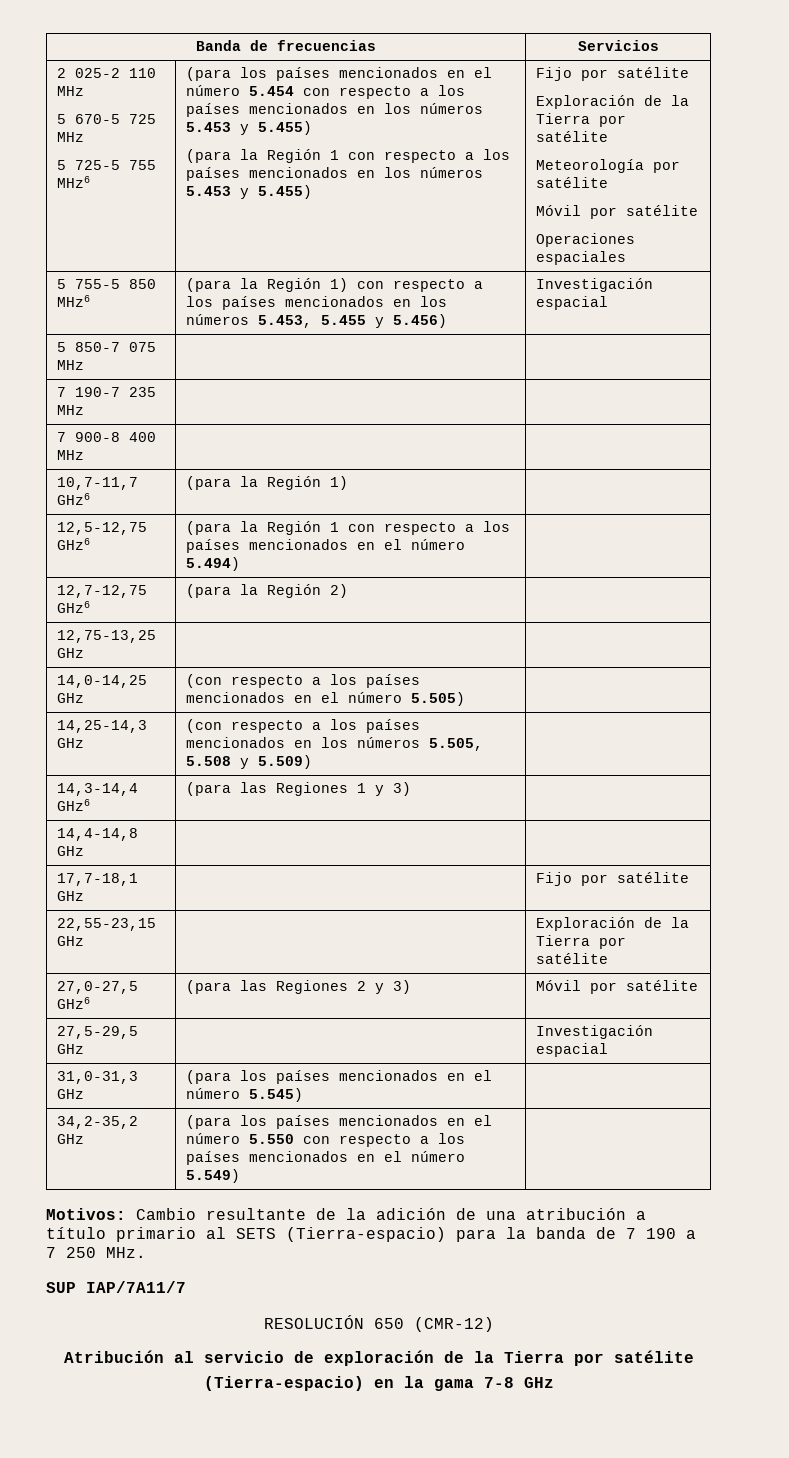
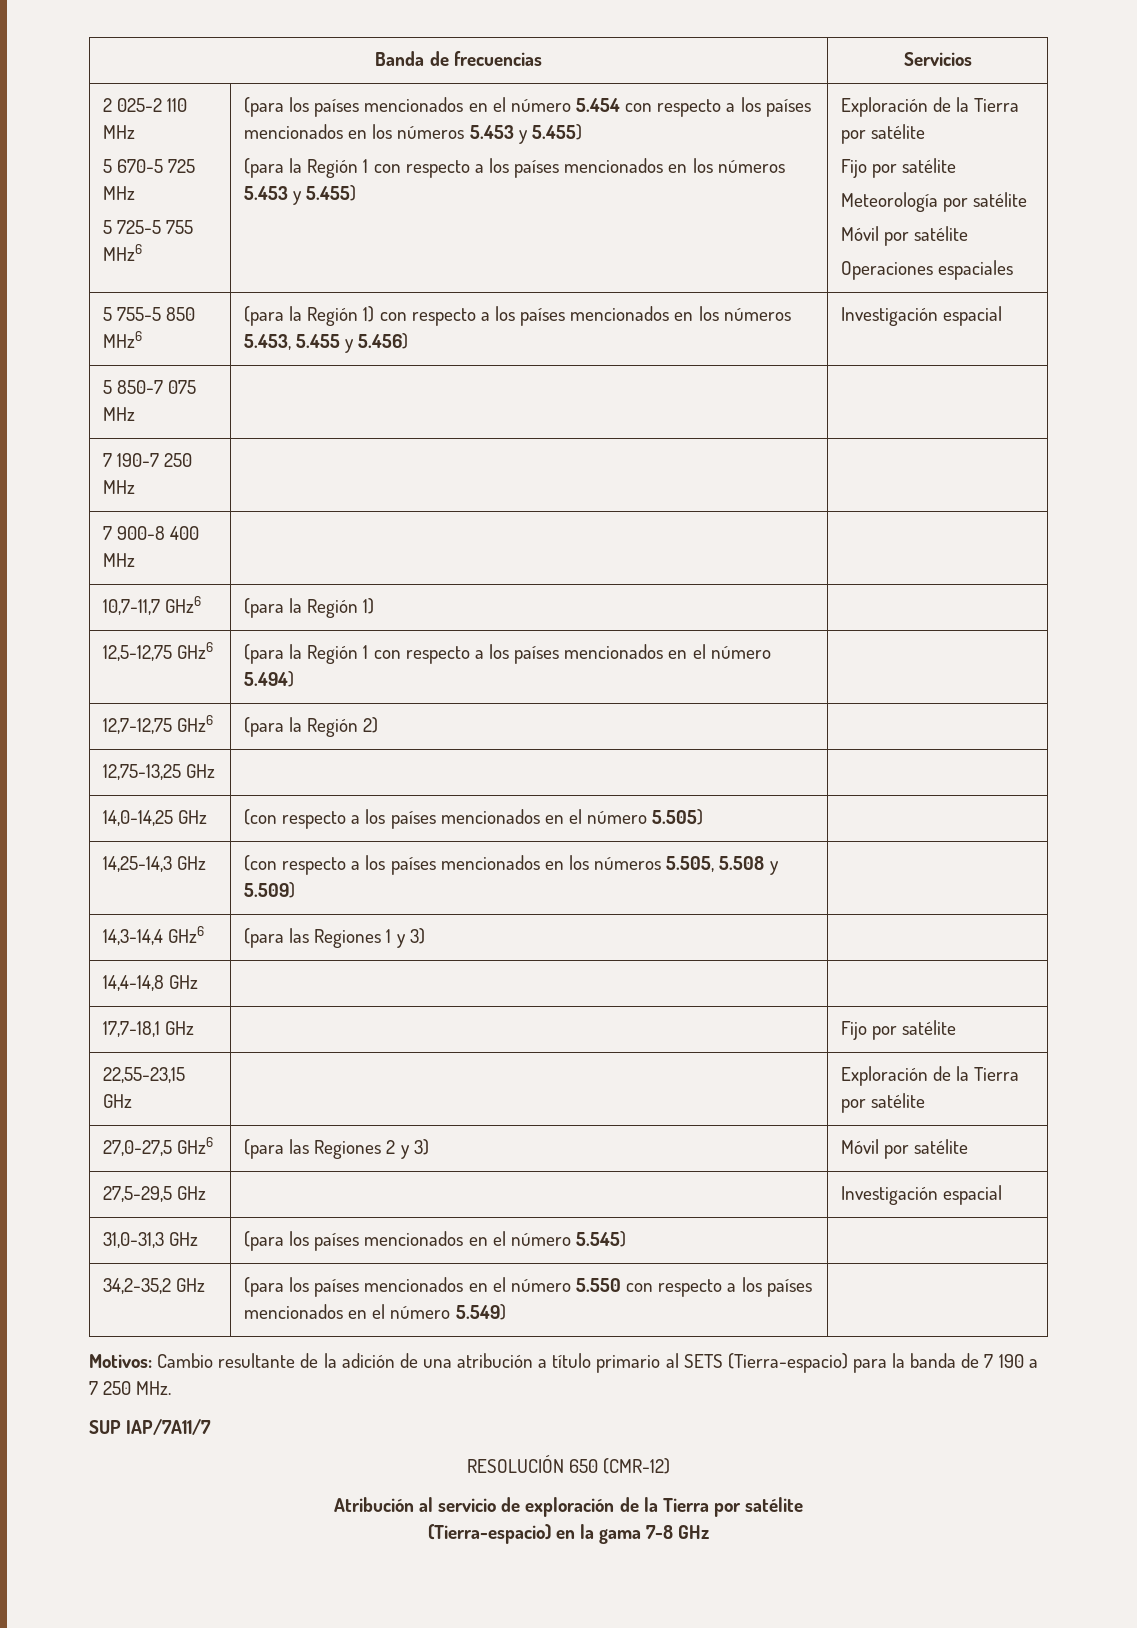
[536,67,690,81] [536,95,690,109] [536,113,627,127] [536,131,609,142] Fijo por satélite // Exploración de la Tierra por satélite -> [841,97,1020,117] [841,124,926,144] [841,158,957,178] Exploración de la Tierra por satélite // Fijo por satélite
[129,387,157,397] 235 -> [164,453,193,467] 250

